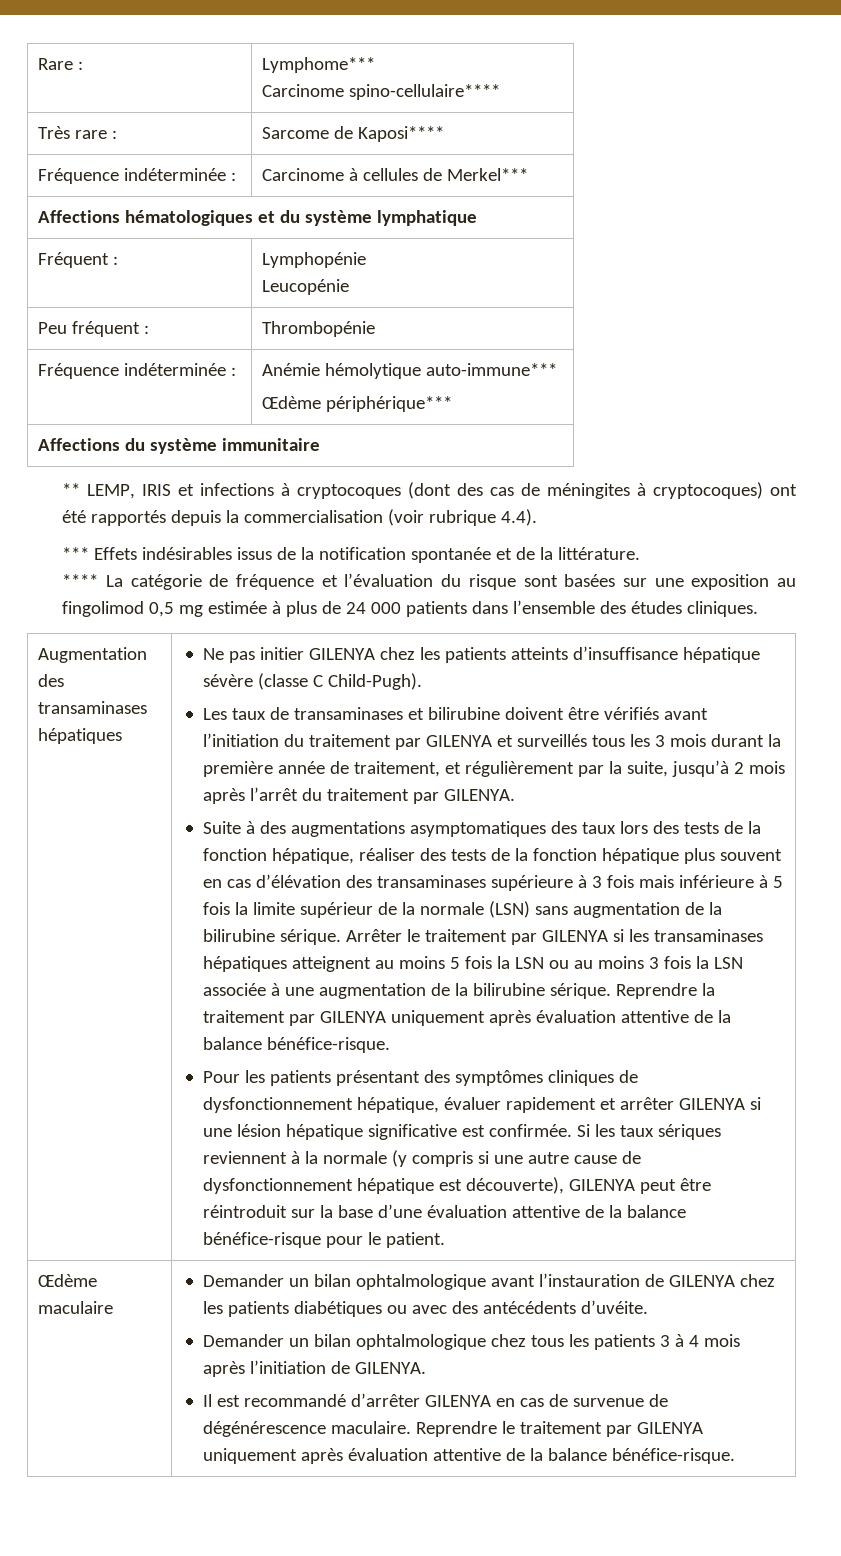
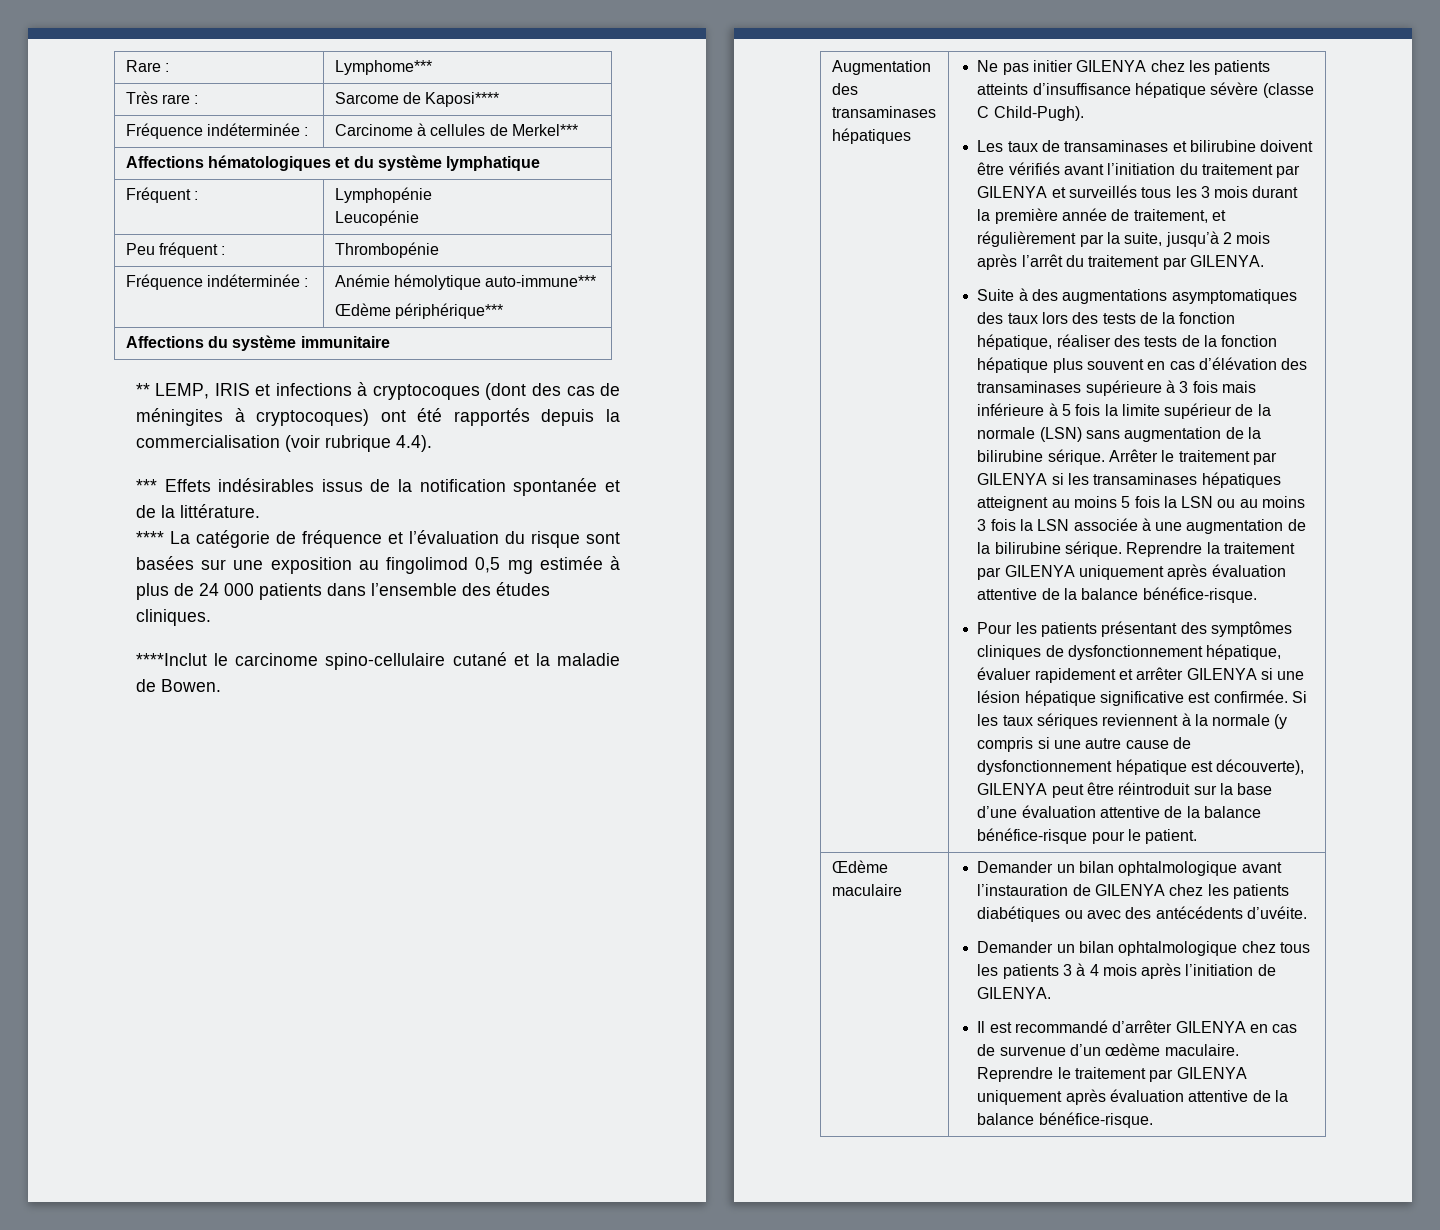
[262,84,501,100] // Carcinome spino-cellulaire**** -> (432, 67) none
(759, 609) none -> [135,652,620,670] [135,679,221,692] // ****Inclut le carcinome spino-cellulaire cutané et la maladie de Bowen.
[648,1394,668,1407] [202,1421,326,1437] de dégénérescence -> [1069,1043,1161,1056] d’un œdème

